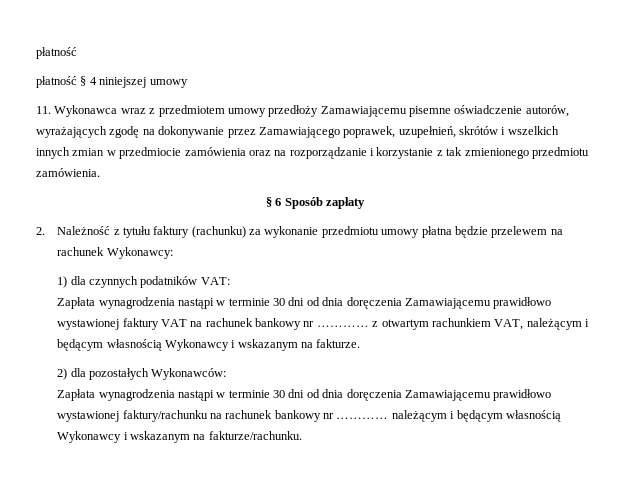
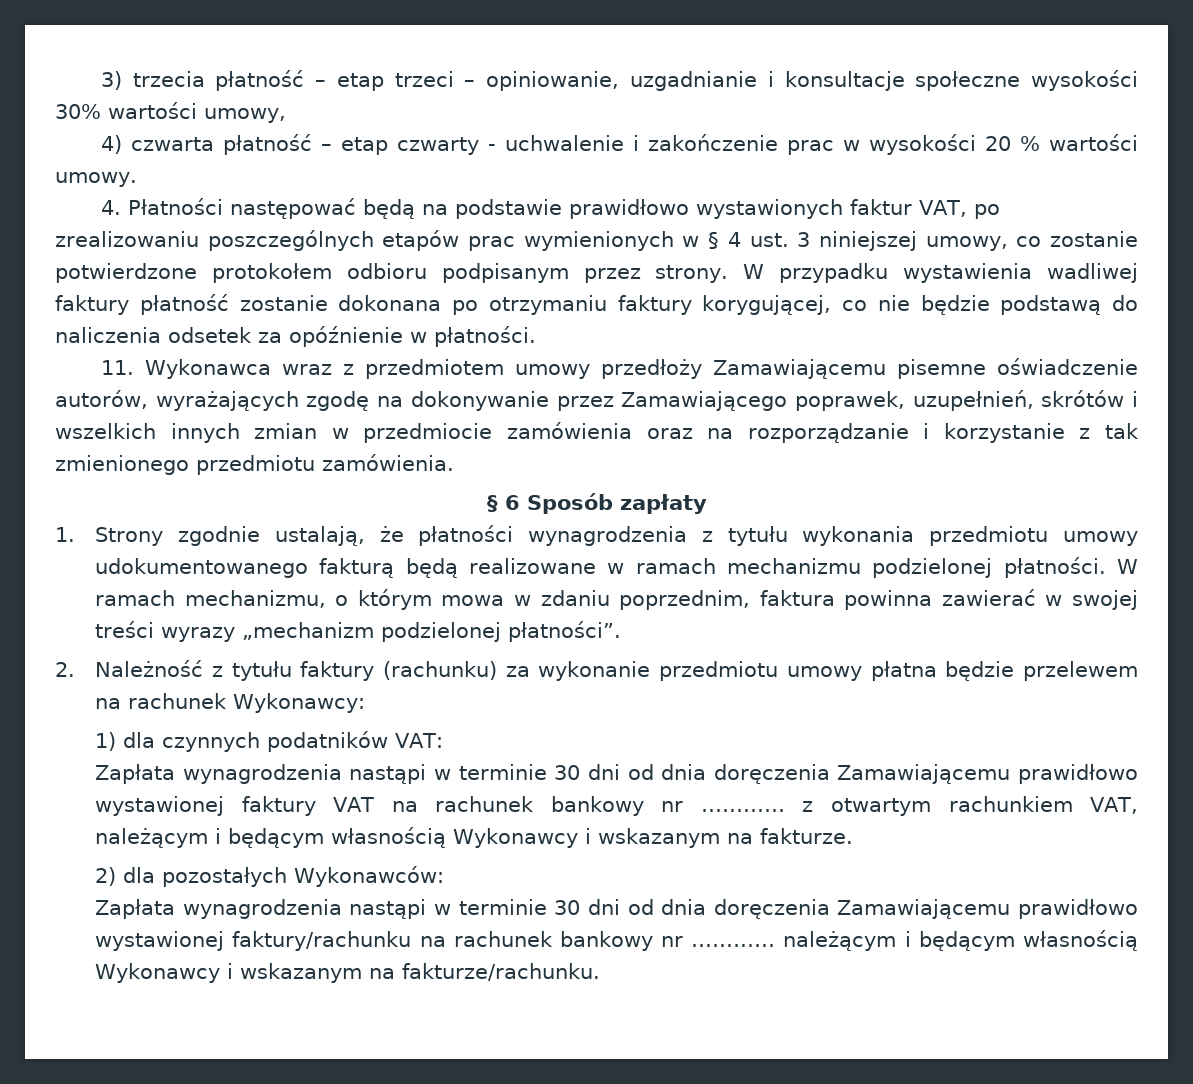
[36,47,77,59] [36,76,188,88] płatność // płatność § 4 niniejszej umowy -> [100,70,1139,91] [55,102,286,123] [100,134,1139,155] [55,172,137,187] [100,198,1000,219] [55,230,1139,251] [55,263,1139,283] [55,294,1138,315] [55,326,536,347] 3) trzecia płatność – etap trzeci – opiniowanie, uzgadnianie i konsultacje społeczne wysokości 30% wartości umowy, // 4) czwarta płatność – etap czwarty - uchwalenie i zakończenie prac w wysokości 20 % wartości umowy. // 4. Płatności następować będą na podstawie prawidłowo wystawionych faktur VAT, po zrealizowaniu poszczególnych etapów prac wymienionych w § 4 ust. 3 niniejszej umowy, co zostanie potwierdzone protokołem odbioru podpisanym przez strony. W przypadku wystawienia wadliwej faktury płatność zostanie dokonana po otrzymaniu faktury korygującej, co nie będzie podstawą do naliczenia odsetek za opóźnienie w płatności.
(366, 203) none -> [55,525,1139,546] [95,557,1139,578] [95,589,1139,610] [95,621,622,642] // 1. Strony zgodnie ustalają, że płatności wynagrodzenia z tytułu wykonania przedmiotu umowy udokumentowanego fakturą będą realizowane w ramach mechanizmu podzielonej płatności. W ramach mechanizmu, o którym mowa w zdaniu poprzednim, faktura powinna zawierać w swojej treści wyrazy „mechanizm podzielonej płatności”.

